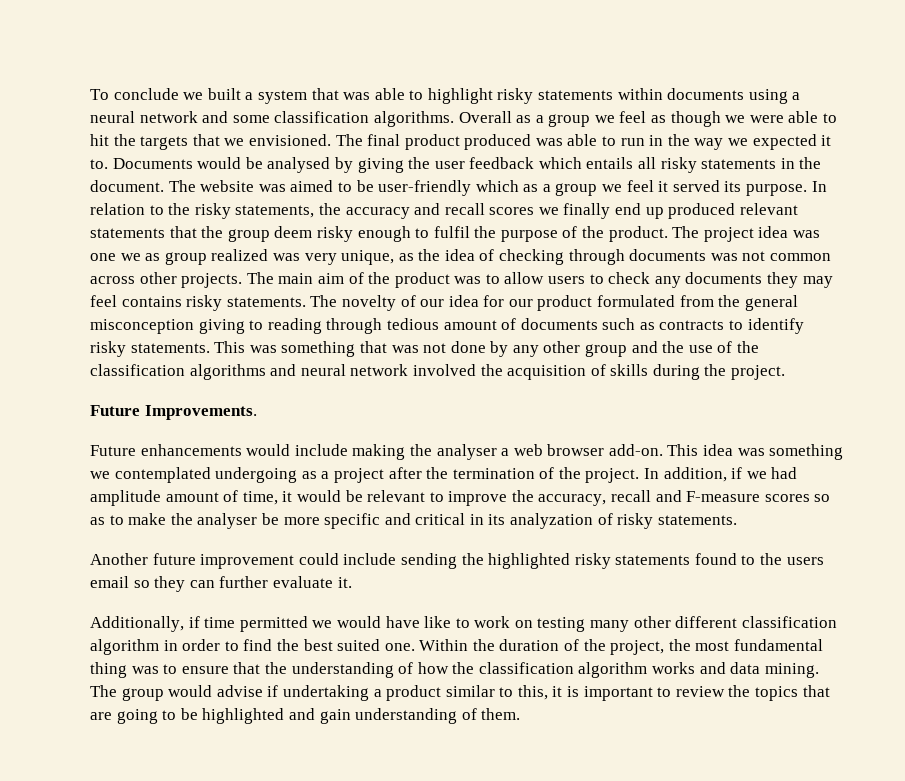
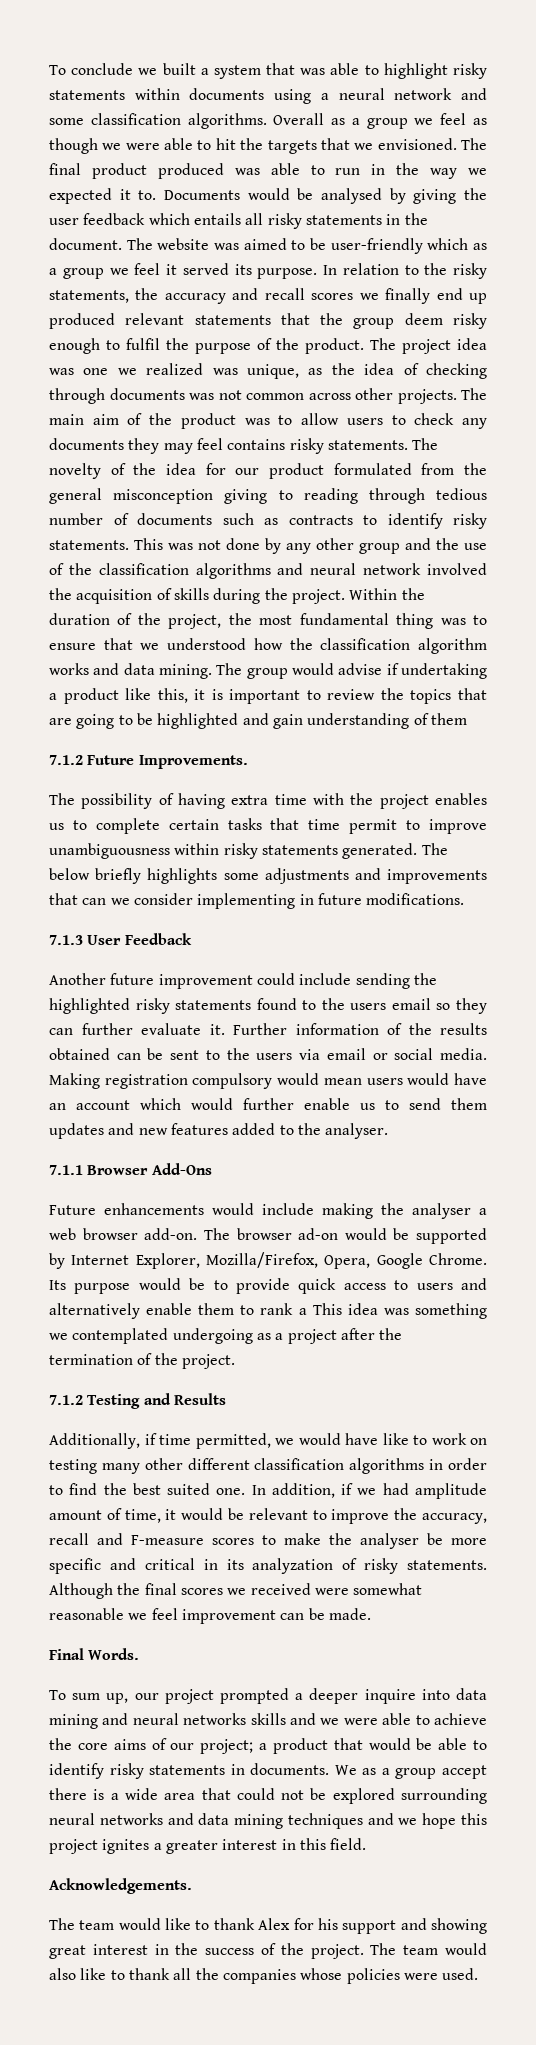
[145,252,207,265] as group -> (137, 371) none
[304,253,337,265] very -> (238, 371) none
[420,299,445,307] our -> [133,463,157,475] the
[443,320,497,330] amount -> [49,513,103,525] number
[281,341,419,357] something that was -> (193, 546) none
[90,405,257,420] [90,444,844,460] [90,467,798,483] [90,490,831,506] [90,513,737,529] // Future Improvements. // Future enhancements would include making the analyser a web browser add-on. This idea was something we contemplated undergoing as a project after the termination of the project. In addition, if we had amplitude amount of time, it would be relevant to improve the accuracy, recall and F-measure scores so as to make the analyser be more specific and critical in its analyzation of risky statements. -> [349,588,425,600] [49,613,488,629] [49,638,487,654] [49,663,487,679] [49,688,488,704] [49,713,467,729] [49,755,248,769] [49,793,487,809] [49,818,488,834] [49,843,448,859] [49,868,488,884] [49,893,465,909] [49,933,192,945] Within the duration of the project, the most fundamental thing was to ensure that we understood how the classification algorithm works and data mining. The group would advise if undertaking a product like this, it is important to review the topics that are going to be highlighted and gain understanding of them // 7.1.2 Future Improvements. // The possibility of having extra time with the project enables us to complete certain tasks that time permit to improve unambiguousness within risky statements generated. The below briefly highlights some adjustments and improvements that can we consider implementing in future modifications. // 7.1.3 User Feedback
(352, 582) none -> [233,1023,487,1035] [49,1048,488,1060] [49,1073,488,1089] [49,1098,487,1110] [49,1123,389,1139] [49,1163,212,1175] [49,1203,487,1219] [49,1228,487,1244] [49,1252,487,1269] [49,1278,487,1294] [49,1303,487,1319] [49,1328,403,1344] [49,1353,235,1369] [49,1393,226,1409] Further information of the results obtained can be sent to the users via email or social media. Making registration compulsory would mean users would have an account which would further enable us to send them updates and new features added to the analyser. // 7.1.1 Browser Add-Ons // Future enhancements would include making the analyser a web browser add-on. The browser ad-on would be supported by Internet Explorer, Mozilla/Firefox, Opera, Google Chrome. Its purpose would be to provide quick access to users and alternatively enable them to rank a This idea was something we contemplated undergoing as a project after the termination of the project. // 7.1.2 Testing and Results
[239,616,308,632] permitted -> [195,1433,271,1449] permitted,
[90,639,159,655] algorithm -> [349,1458,425,1474] algorithms
[419,639,824,655] [90,662,819,678] [90,685,830,701] [90,708,521,724] Within the duration of the project, the most fundamental thing was to ensure that the understanding of how the classification algorithm works and data mining. The group would advise if undertaking a product similar to this, it is important to review the topics that are going to be highlighted and gain understanding of them. -> [251,1483,487,1499] [49,1508,488,1524] [49,1533,487,1549] [49,1558,487,1574] [49,1583,423,1599] [49,1608,371,1624] [49,1648,140,1660] [49,1688,487,1704] [49,1713,487,1729] [49,1738,487,1754] [49,1763,487,1779] [49,1788,488,1804] [49,1813,487,1829] [49,1838,367,1854] [49,1878,192,1894] [49,1918,488,1934] [49,1943,488,1959] [49,1968,479,1984] In addition, if we had amplitude amount of time, it would be relevant to improve the accuracy, recall and F-measure scores to make the analyser be more specific and critical in its analyzation of risky statements. Although the final scores we received were somewhat reasonable we feel improvement can be made. // Final Words. // To sum up, our project prompted a deeper inquire into data mining and neural networks skills and we were able to achieve the core aims of our project; a product that would be able to identify risky statements in documents. We as a group accept there is a wide area that could not be explored surrounding neural networks and data mining techniques and we hope this project ignites a greater interest in this field. // Acknowledgements. // The team would like to thank Alex for his support and showing great interest in the success of the project. The team would also like to thank all the companies whose policies were used.

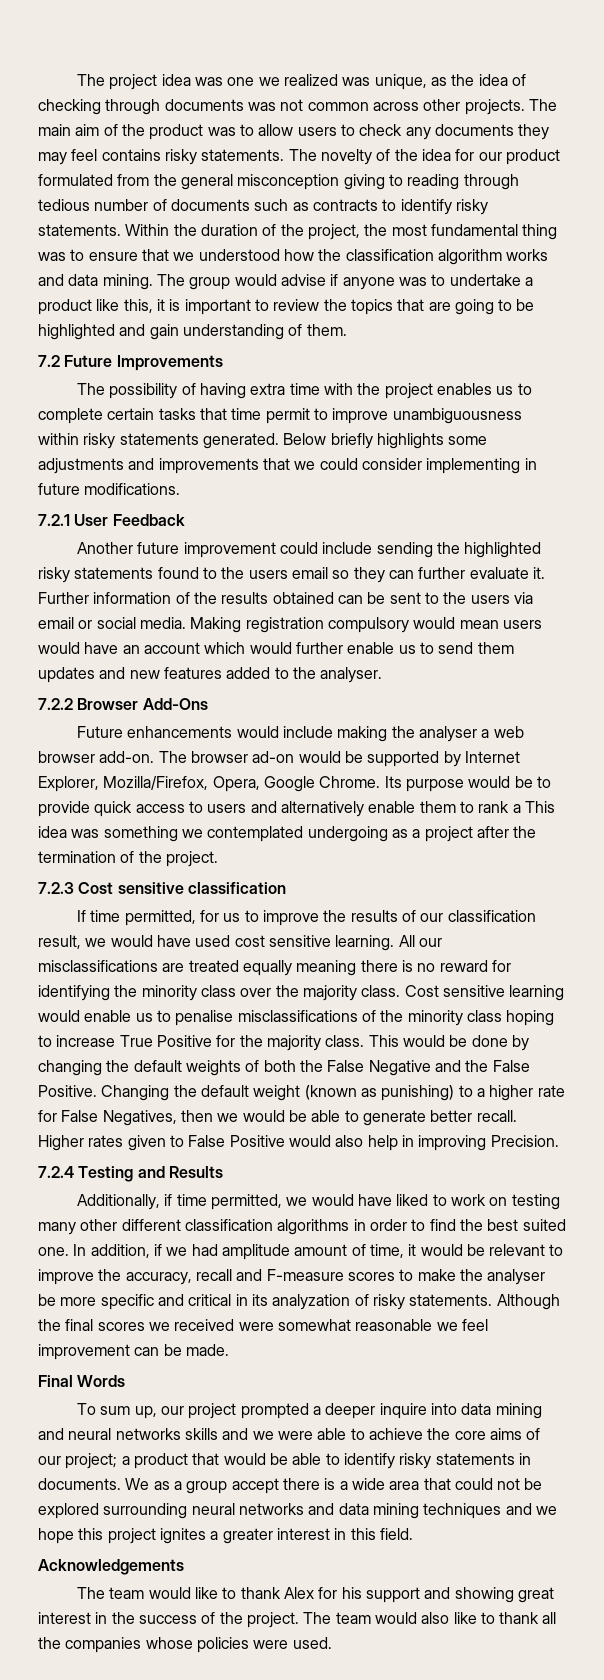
[49,63,488,79] [49,88,488,104] [49,113,487,129] [49,138,488,154] [49,163,487,179] [49,188,488,204] [49,213,428,229] [49,238,488,254] [49,263,487,279] [49,288,488,304] [49,313,487,329] [49,338,364,354] To conclude we built a system that was able to highlight risky statements within documents using a neural network and some classification algorithms. Overall as a group we feel as though we were able to hit the targets that we envisioned. The final product produced was able to run in the way we expected it to. Documents would be analysed by giving the user feedback which entails all risky statements in the document. The website was aimed to be user-friendly which as a group we feel it served its purpose. In relation to the risky statements, the accuracy and recall scores we finally end up produced relevant statements that the group deem risky enough to fulfil the purpose of the product. -> (77, 80) none
[134,538,487,554] [49,563,487,579] [49,588,345,604] This was not done by any other group and the use of the classification algorithms and neural network involved the acquisition of skills during the project. -> (121, 230) none
[400,663,487,679] undertaking -> [342,274,521,290] anyone was to undertake
[430,713,467,725] [49,755,248,769] them // 7.1.2 Future Improvements. -> [306,324,347,336] [38,355,223,371] them. // 7.2 Future Improvements
[421,843,448,855] [49,868,90,880] The below -> [283,433,327,445] Below
[82,898,130,905] can we -> [294,458,358,470] we could
[49,935,83,945] 7.1.3 -> [38,514,70,526] 7.2.1
[49,1165,83,1175] 7.1.1 -> [38,698,73,710] 7.2.2
[49,1395,83,1405] 7.1.2 -> [38,882,286,894] [77,910,536,926] [38,935,442,951] [38,960,511,976] [38,985,565,1001] [38,1010,555,1026] [38,1035,529,1051] [38,1060,530,1076] [38,1085,565,1101] [38,1110,517,1126] [38,1135,559,1151] [38,1166,74,1178] 7.2.3 Cost sensitive classification // If time permitted, for us to improve the results of our classification result, we would have used cost sensitive learning. All our misclassifications are treated equally meaning there is no reward for identifying the minority class over the majority class. Cost sensitive learning would enable us to penalise misclassifications of the minority class hoping to increase True Positive for the majority class. This would be done by changing the default weights of both the False Negative and the False Positive. Changing the default weight (known as punishing) to a higher rate for False Negatives, then we would be able to generate better recall. Higher rates given to False Positive would also help in improving Precision. // 7.2.4
[382,1433,409,1445] like -> [396,1194,429,1206] liked
[88,1648,140,1660] Words. -> [77,1375,126,1387] Words
[49,1878,192,1894] Acknowledgements. -> [38,1559,184,1575] Acknowledgements

